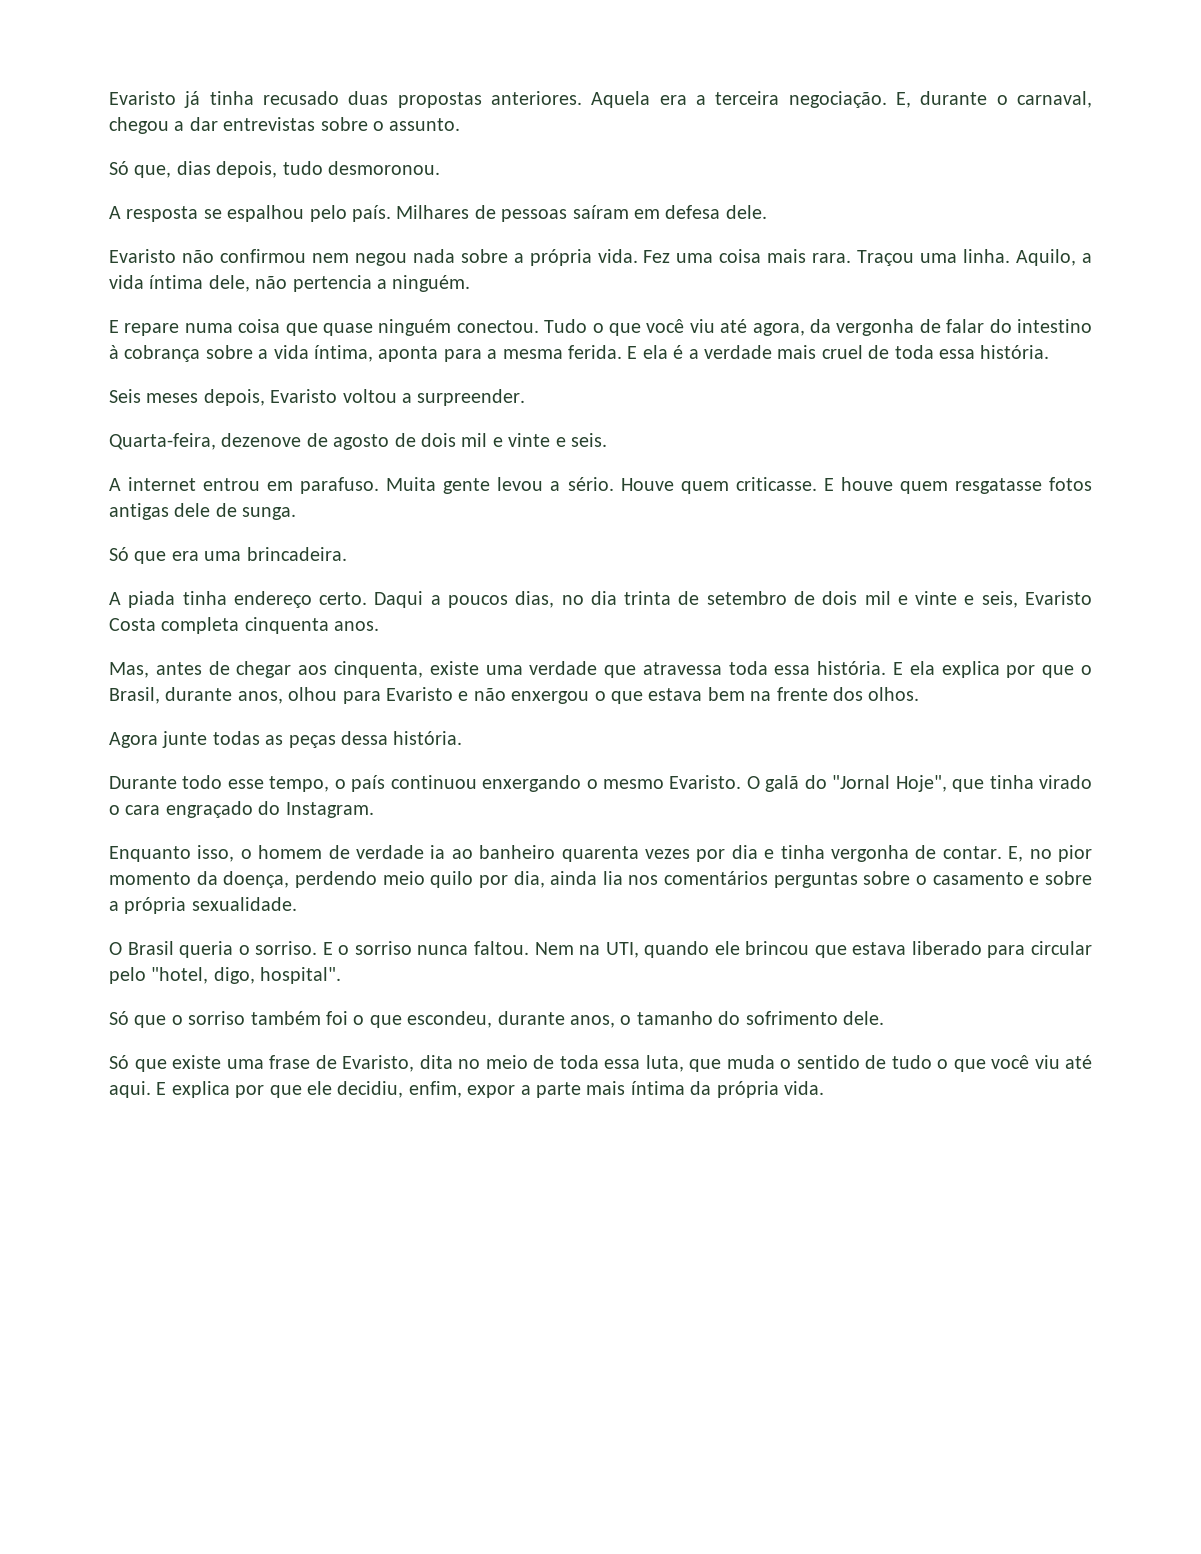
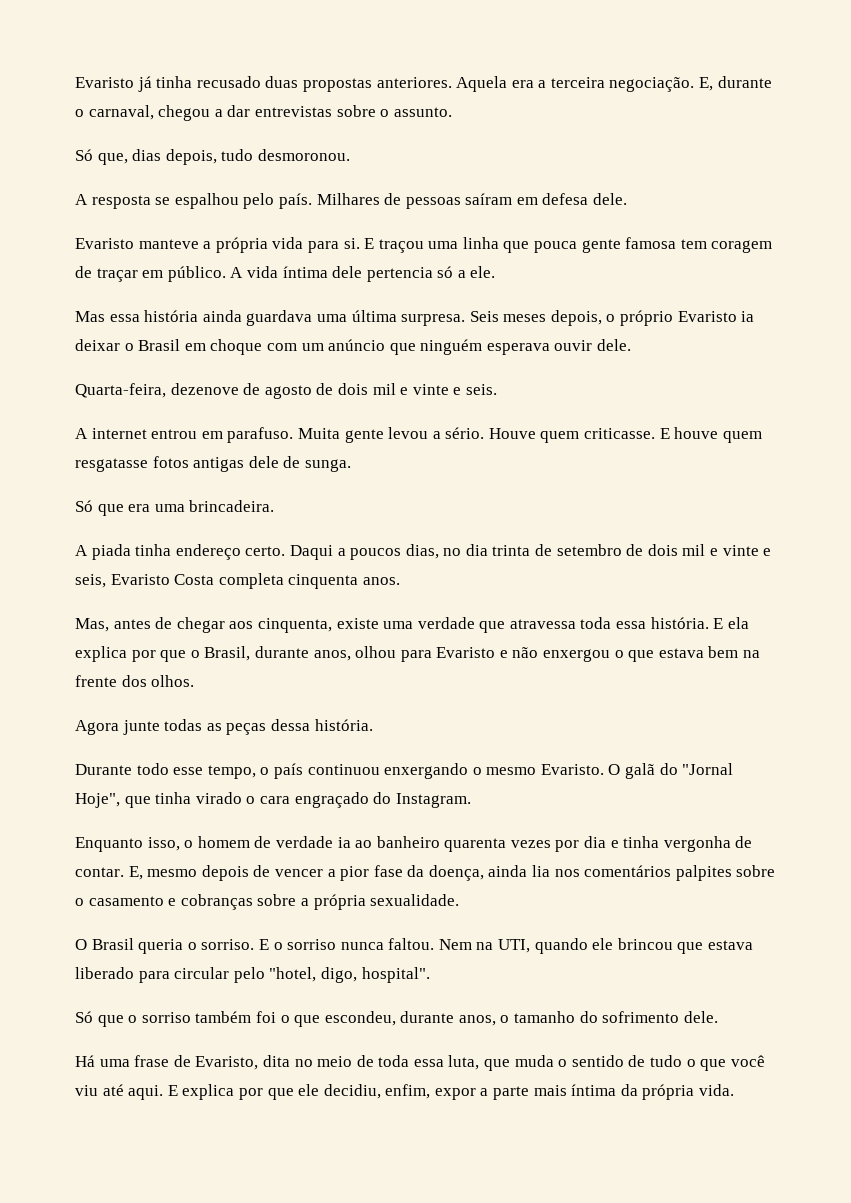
[181,249,1092,266] [109,275,471,292] [109,319,1092,336] [109,345,1050,362] [109,389,526,406] não confirmou nem negou nada sobre a própria vida. Fez uma coisa mais rara. Traçou uma linha. Aquilo, a vida íntima dele, não pertencia a ninguém. // E repare numa coisa que quase ninguém conectou. Tudo o que você viu até agora, da vergonha de falar do intestino à cobrança sobre a vida íntima, aponta para a mesma ferida. E ela é a verdade mais cruel de toda essa história. // Seis meses depois, Evaristo voltou a surpreender. -> [138,237,773,253] [75,266,496,282] [75,310,755,326] [75,339,632,355] manteve a própria vida para si. E traçou uma linha que pouca gente famosa tem coragem de traçar em público. A vida íntima dele pertencia só a ele. // Mas essa história ainda guardava uma última surpresa. Seis meses depois, o próprio Evaristo ia deixar o Brasil em choque com um anúncio que ninguém esperava ouvir dele.
[1029,845,1092,862] [109,871,545,888] no pior momento da doença, perdendo meio quilo por dia, -> [147,865,484,881] mesmo depois de vencer a pior fase da doença,
[773,872,858,888] perguntas -> [675,865,732,881] palpites
(1040, 880) none -> [180,894,253,910] cobranças
[109,1055,221,1072] Só que existe -> [75,1055,95,1067] Há

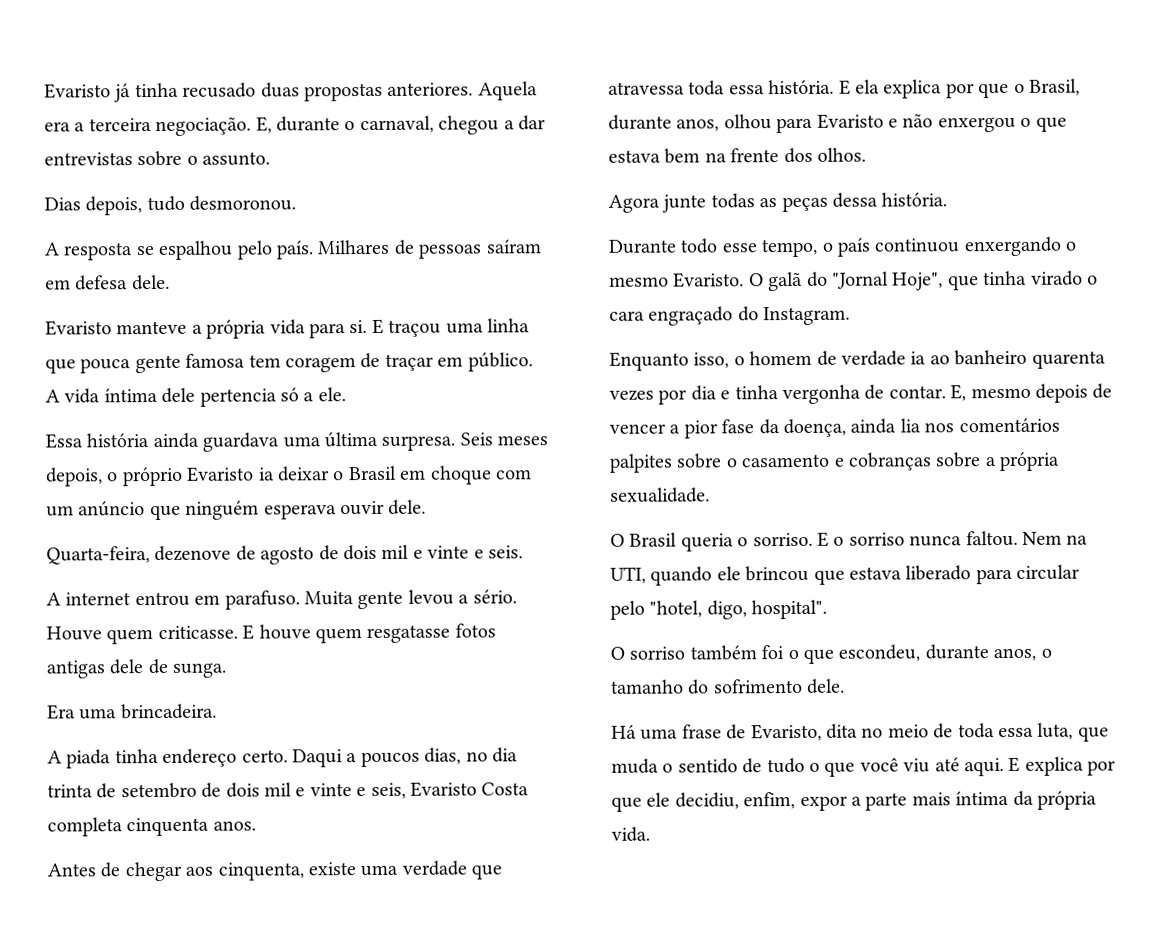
[75,149,162,165] Só que, dias -> [44,197,81,211] Dias
[75,311,140,322] Mas essa -> [45,433,83,449] Essa
[75,500,151,516] Só que era -> [47,704,76,720] Era
[75,618,151,632] Mas, antes -> [47,863,96,877] Antes
[75,1011,138,1027] Só que o -> [610,646,625,660] O

